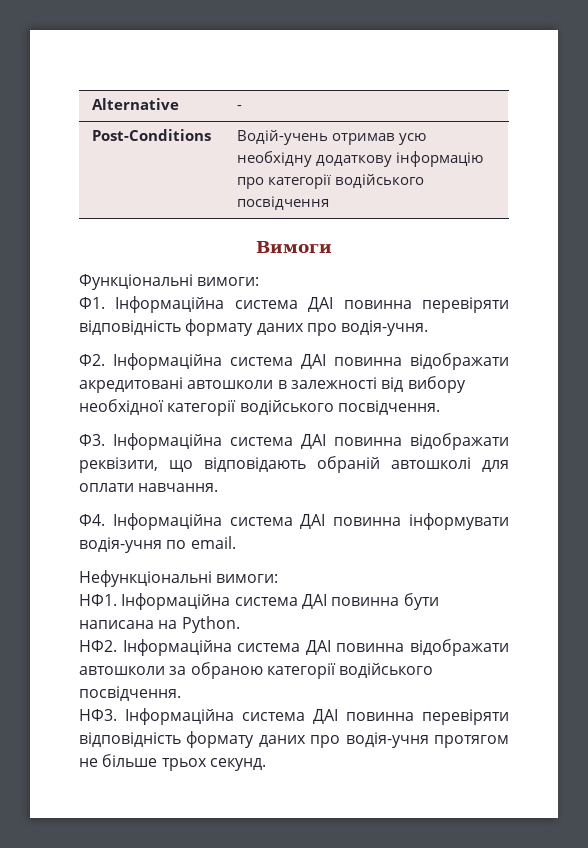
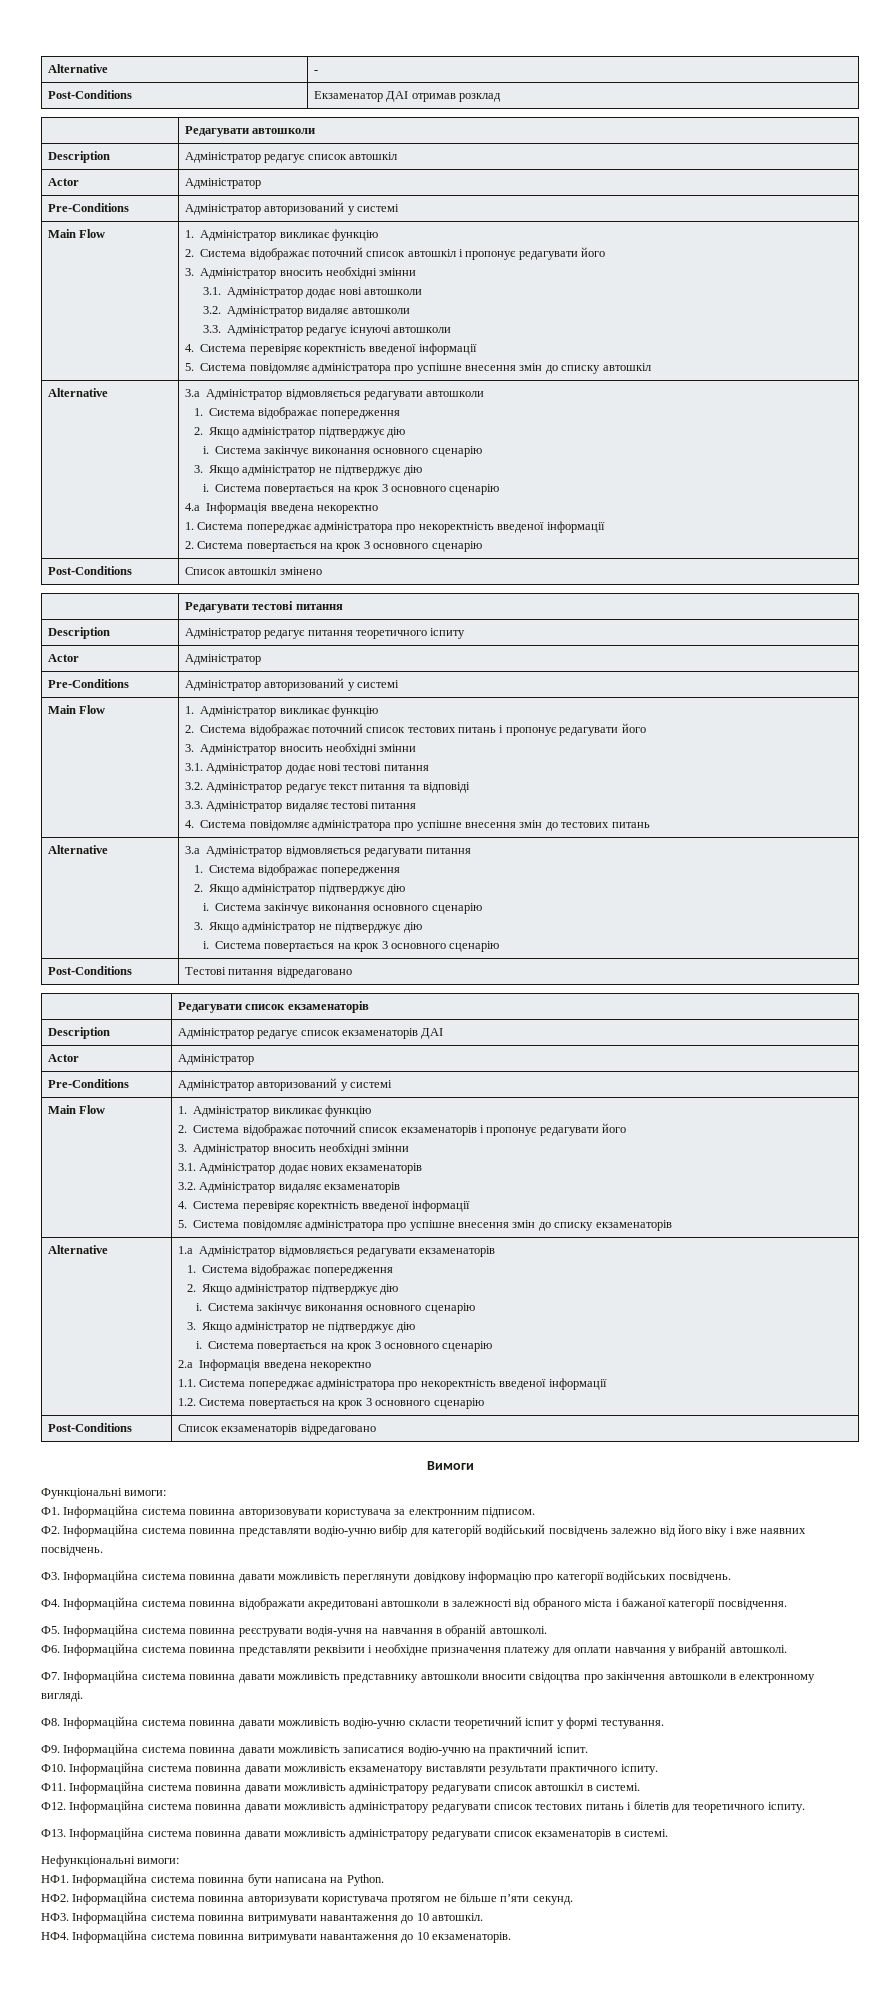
[236,130,426,145] [236,151,483,167] [236,174,424,189] [236,196,329,210] Водій-учень отримав усю необхідну додаткову інформацію про категорії водійського посвідчення -> [313,91,502,102] [184,126,316,137] [47,151,110,163] [184,152,398,163] [47,178,79,186] [184,178,261,189] [47,203,129,212] [184,202,400,215] [47,229,106,238] [184,229,378,241] [184,247,606,260] [184,267,417,279] [202,287,423,298] [202,306,410,317] [202,325,452,336] [184,343,477,355] [184,363,651,374] [47,388,108,397] [184,389,485,400] [193,407,400,419] [193,427,406,438] [202,446,482,457] [193,465,422,476] [202,484,500,495] [184,502,378,514] [184,521,605,533] [184,541,482,552] [47,566,132,575] [184,567,322,575] [184,601,343,613] [47,627,110,639] [184,628,466,639] [47,654,79,662] [184,654,261,665] [47,679,129,688] [184,678,400,691] [47,705,106,714] [184,705,378,717] [184,723,646,736] [184,743,417,755] [184,763,429,774] [184,782,471,793] [184,801,417,812] [184,820,650,831] [47,845,108,854] [184,846,472,857] [193,864,400,876] [193,884,406,895] [202,903,482,914] [193,922,422,933] [202,941,500,952] [47,966,132,975] [184,967,352,978] [177,1001,369,1013] [47,1027,110,1039] [177,1028,444,1039] [47,1054,79,1062] [177,1054,254,1065] [47,1079,129,1088] [177,1078,393,1091] [47,1105,106,1114] [177,1105,371,1117] [177,1123,627,1136] [177,1143,410,1155] [177,1163,423,1174] [177,1182,401,1193] [177,1200,470,1212] [177,1220,672,1231] [47,1245,108,1254] [177,1246,496,1257] [186,1264,393,1276] [186,1284,399,1295] [195,1303,475,1314] [186,1322,415,1333] [195,1341,493,1352] [177,1359,371,1371] [177,1378,607,1390] [177,1398,484,1409] [47,1423,132,1432] [177,1424,376,1435] Екзаменатор ДАІ отримав розклад // | Редагувати автошколи // Description | Адміністратор редагує список автошкіл // Actor | Адміністратор // Pre-Conditions | Адміністратор авторизований у системі // Main Flow | 1. Адміністратор викликає функцію // 2. Система відображає поточний список автошкіл і пропонує редагувати його // 3. Адміністратор вносить необхідні змінни // 3.1. Адміністратор додає нові автошколи // 3.2. Адміністратор видаляє автошколи // 3.3. Адміністратор редагує існуючі автошколи // 4. Система перевіряє коректність введеної інформації // 5. Система повідомляє адміністратора про успішне внесення змін до списку автошкіл // Alternative | 3.а Адміністратор відмовляється редагувати автошколи // 1. Система відображає попередження // 2. Якщо адміністратор підтверджує дію // i. Система закінчує виконання основного сценарію // 3. Якщо адміністратор не підтверджує дію // i. Система повертається на крок 3 основного сценарію // 4.а Інформація введена некоректно // 1. Система попереджає адміністратора про некоректність введеної інформації // 2. Система повертається на крок 3 основного сценарію // Post-Conditions | Список автошкіл змінено // | Редагувати тестові питання // Description | Адміністратор редагує питання теоретичного іспиту // Actor | Адміністратор // Pre-Conditions | Адміністратор авторизований у системі // Main Flow | 1. Адміністратор викликає функцію // 2. Система відображає поточний список тестових питань і пропонує редагувати його // 3. Адміністратор вносить необхідні змінни // 3.1. Адміністратор додає нові тестові питання // 3.2. Адміністратор редагує текст питання та відповіді // 3.3. Адміністратор видаляє тестові питання // 4. Система повідомляє адміністратора про успішне внесення змін до тестових питань // Alternative | 3.а Адміністратор відмовляється редагувати питання // 1. Система відображає попередження // 2. Якщо адміністратор підтверджує дію // i. Система закінчує виконання основного сценарію // 3. Якщо адміністратор не підтверджує дію // i. Система повертається на крок 3 основного сценарію // Post-Conditions | Тестові питання відредаговано // | Редагувати список екзаменаторів // Description | Адміністратор редагує список екзаменаторів ДАІ // Actor | Адміністратор // Pre-Conditions | Адміністратор авторизований у системі // Main Flow | 1. Адміністратор викликає функцію // 2. Система відображає поточний список екзаменаторів і пропонує редагувати його // 3. Адміністратор вносить необхідні змінни // 3.1. Адміністратор додає нових екзаменаторів // 3.2. Адміністратор видаляє екзаменаторів // 4. Система перевіряє коректність введеної інформації // 5. Система повідомляє адміністратора про успішне внесення змін до списку екзаменаторів // Alternative | 1.а Адміністратор відмовляється редагувати екзаменаторів // 1. Система відображає попередження // 2. Якщо адміністратор підтверджує дію // i. Система закінчує виконання основного сценарію // 3. Якщо адміністратор не підтверджує дію // i. Система повертається на крок 3 основного сценарію // 2.а Інформація введена некоректно // 1.1. Система попереджає адміністратора про некоректність введеної інформації // 1.2. Система повертається на крок 3 основного сценарію // Post-Conditions | Список екзаменаторів відредаговано
[308,297,510,313] [79,319,429,336] [79,353,326,370] ДАІ повинна перевіряти відповідність формату даних про водія-учня. // Ф2. Інформаційна система ДАІ -> [189,1507,535,1518] [41,1524,807,1537] [41,1545,103,1556] [41,1570,731,1583] [41,1597,186,1610] повинна авторизовувати користувача за електронним підписом. // Ф2. Інформаційна система повинна представляти водію-учню вибір для категорій водійський посвідчень залежно від його віку і вже наявних посвідчень. // Ф3. Інформаційна система повинна давати можливість переглянути довідкову інформацію про категорії водійських посвідчень. // Ф4. Інформаційна система
[407,376,466,393] [79,399,440,416] [79,433,509,450] [79,456,509,473] [79,483,219,492] [79,513,510,530] [79,536,236,553] вибору необхідної категорії водійського посвідчення. // Ф3. Інформаційна система ДАІ повинна відображати реквізити, що відповідають обраній автошколі для оплати навчання. // Ф4. Інформаційна система ДАІ повинна інформувати водія-учня по email. -> [532,1598,787,1610] [41,1624,547,1637] [41,1643,787,1656] [41,1670,816,1683] [41,1691,83,1702] [41,1716,664,1729] [41,1743,588,1756] [41,1762,658,1775] [41,1781,641,1794] [41,1800,805,1813] [41,1827,669,1840] обраного міста і бажаної категорії посвідчення. // Ф5. Інформаційна система повинна реєструвати водія-учня на навчання в обраній автошколі. // Ф6. Інформаційна система повинна представляти реквізити і необхідне призначення платежу для оплати навчання у вибраній автошколі. // Ф7. Інформаційна система повинна давати можливість представнику автошколи вносити свідоцтва про закінчення автошколи в електронному вигляді. // Ф8. Інформаційна система повинна давати можливість водію-учню скласти теоретичний іспит у формі тестування. // Ф9. Інформаційна система повинна давати можливість записатися водію-учню на практичний іспит. // Ф10. Інформаційна система повинна давати можливість екзаменатору виставляти результати практичного іспиту. // Ф11. Інформаційна система повинна давати можливість адміністратору редагувати список автошкіл в системі. // Ф12. Інформаційна система повинна давати можливість адміністратору редагувати список тестових питань і білетів для теоретичного іспиту. // Ф13. Інформаційна система повинна давати можливість адміністратору редагувати список екзаменаторів в системі.
[301,594,327,609] ДАІ -> (195, 1880) none
[305,639,510,656] [79,662,434,679] [79,686,181,701] [79,708,509,725] [79,731,510,748] [79,754,266,771] ДАІ повинна відображати автошколи за обраною категорії водійського посвідчення. // НФ3. Інформаційна система ДАІ повинна перевіряти відповідність формату даних про водія-учня протягом не більше трьох секунд. -> [198,1893,573,1905] [41,1911,483,1924] [41,1930,511,1943] повинна авторизувати користувача протягом не більше п’яти секунд. // НФ3. Інформаційна система повинна витримувати навантаження до 10 автошкіл. // НФ4. Інформаційна система повинна витримувати навантаження до 10 екзаменаторів.

